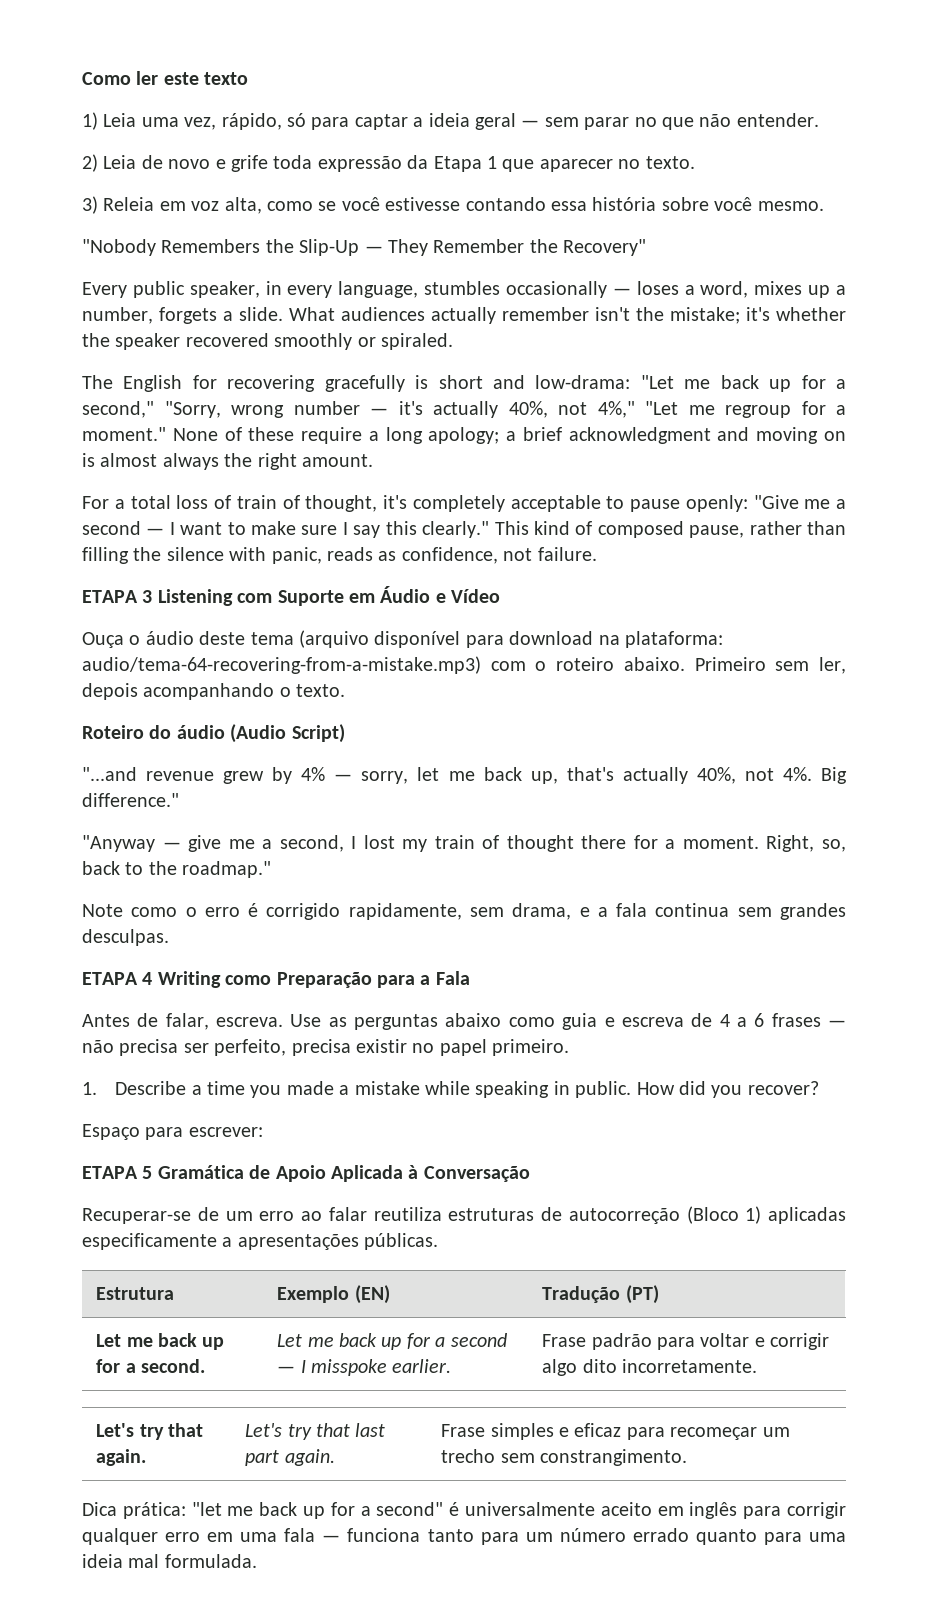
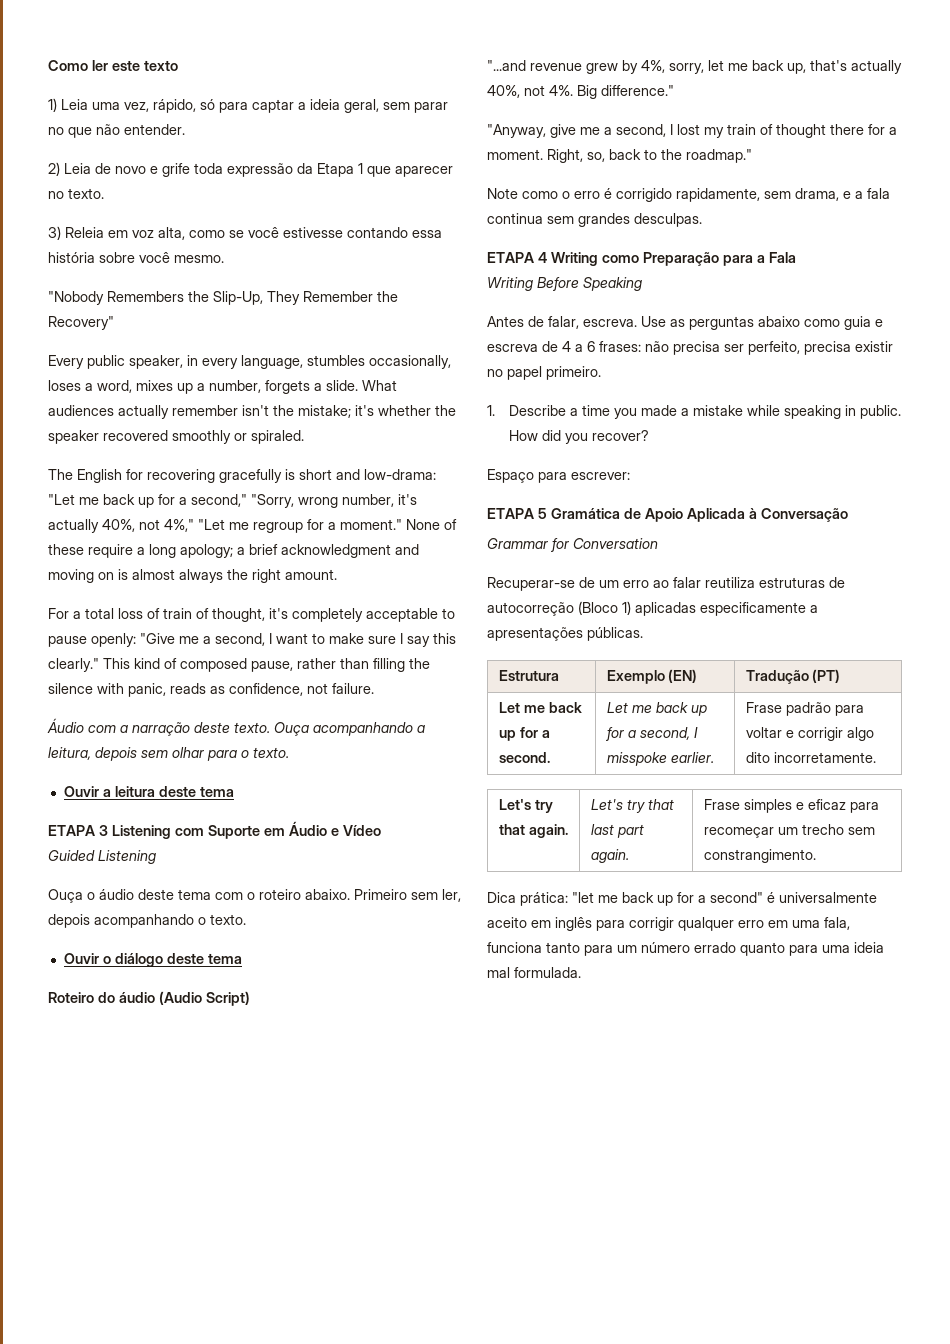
[474,113,540,130] geral — -> [344,99,379,113] geral,
[299,239,383,256] Slip-Up — -> [213,291,263,305] Slip-Up,
[505,281,631,298] occasionally — -> [369,355,451,369] occasionally,
[293,401,388,415] number — -> [342,494,394,507] number,
[82,521,165,535] second — -> [215,633,265,646] second,
(597, 554) none -> [47,718,425,736] [48,747,289,761] [63,786,234,797] // Áudio com a narração deste texto. Ouça acompanhando a leitura, depois sem olhar para o texto. // Ouvir a leitura deste tema
(501, 596) none -> [48,850,156,864] // Guided Listening
[299,630,723,648] [82,656,481,674] (arquivo disponível para download na plataforma: audio/tema-64-recovering-from-a-mistake.mp3) -> (211, 894) none
(346, 690) none -> [63,953,242,967] // Ouvir o diálogo deste tema
[301,767,353,781] 4% — -> [641,60,665,73] 4%,
[82,835,181,852] "Anyway — -> [487,124,546,138] "Anyway,
(470, 978) none -> [487,277,642,291] // Writing Before Speaking
[771,1013,847,1027] frases — -> [599,341,641,352] frases:
(530, 1174) none -> [487,538,658,552] // Grammar for Conversation
[450,1333,507,1347] [277,1366,296,1373] second — -> [639,727,690,740] second,
[284,1528,341,1542] fala — -> [824,917,850,930] fala,

